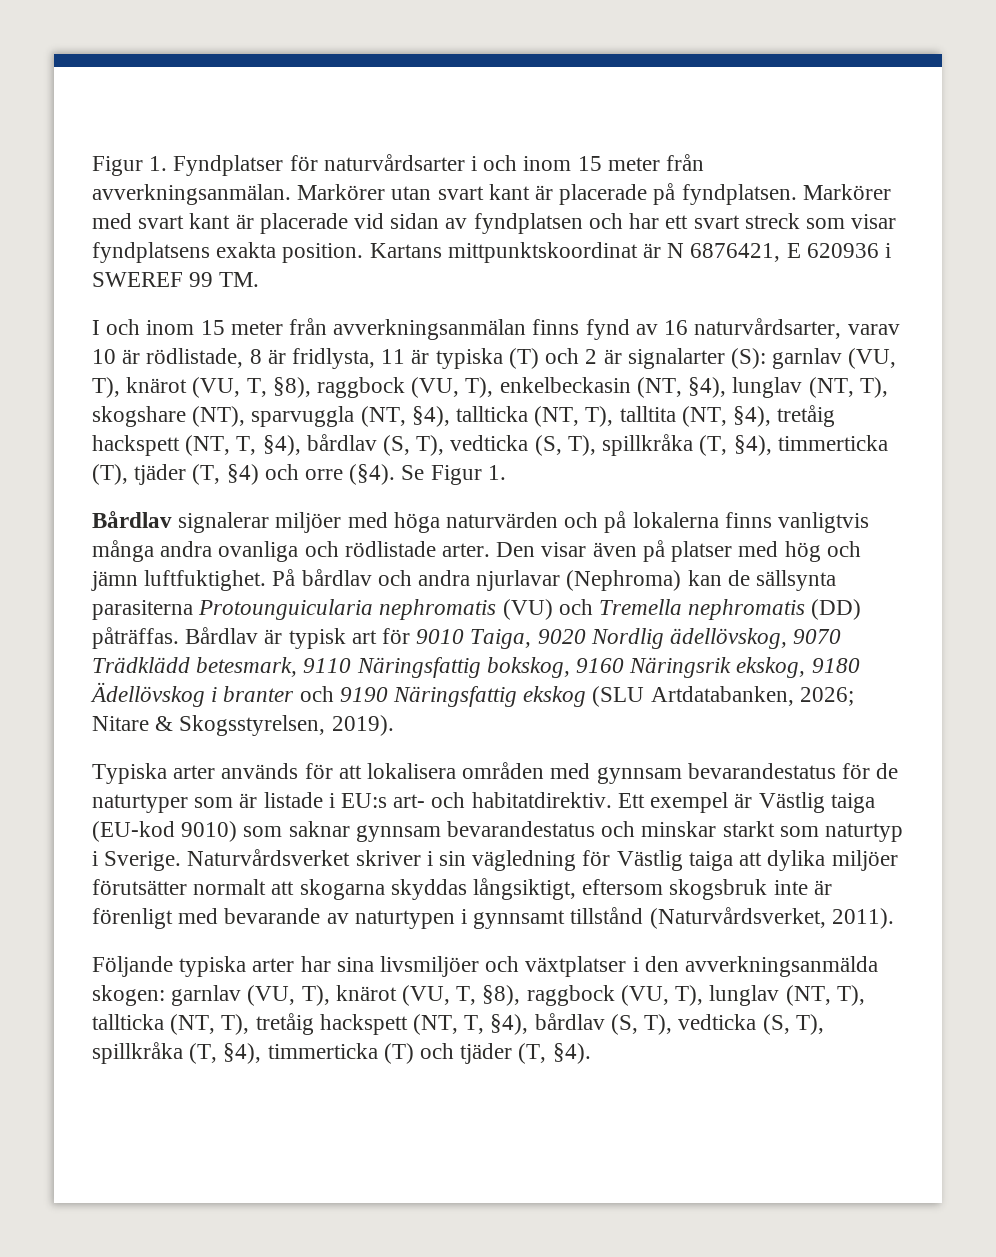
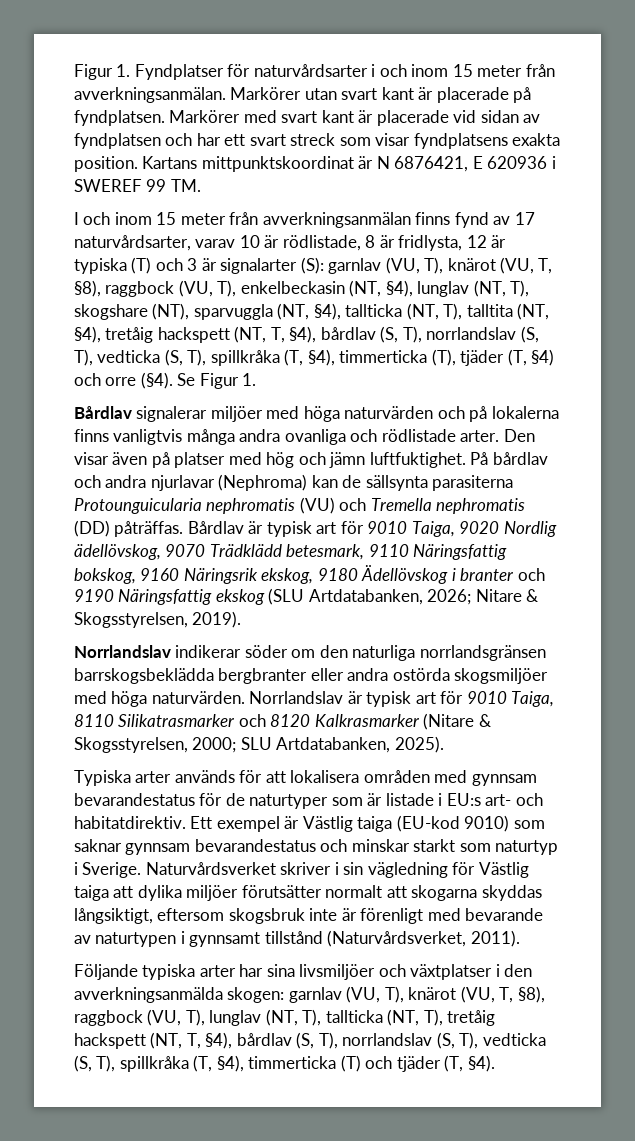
[664,320,689,335] 16 -> [514,212,535,225] 17
[381,349,406,364] 11 -> [466,235,487,248] 12
[585,349,598,364] 2 -> [187,258,198,271] 3
(445, 445) none -> [426,326,539,343] [74,349,93,366] norrlandslav (S, T),
(394, 725) none -> [74,645,546,661] [74,668,549,684] [74,691,555,707] [74,713,491,730] [74,736,444,753] // Norrlandslav indikerar söder om den naturliga norrlandsgränsen barrskogsbeklädda bergbranter eller andra ostörda skogsmiljöer med höga naturvärden. Norrlandslav är typisk art för 9010 Taiga, 8110 Silikatrasmarker och 8120 Kalkrasmarker (Nitare & Skogsstyrelsen, 2000; SLU Artdatabanken, 2025).
(673, 1024) none -> [342,1032,479,1049] norrlandslav (S, T),

